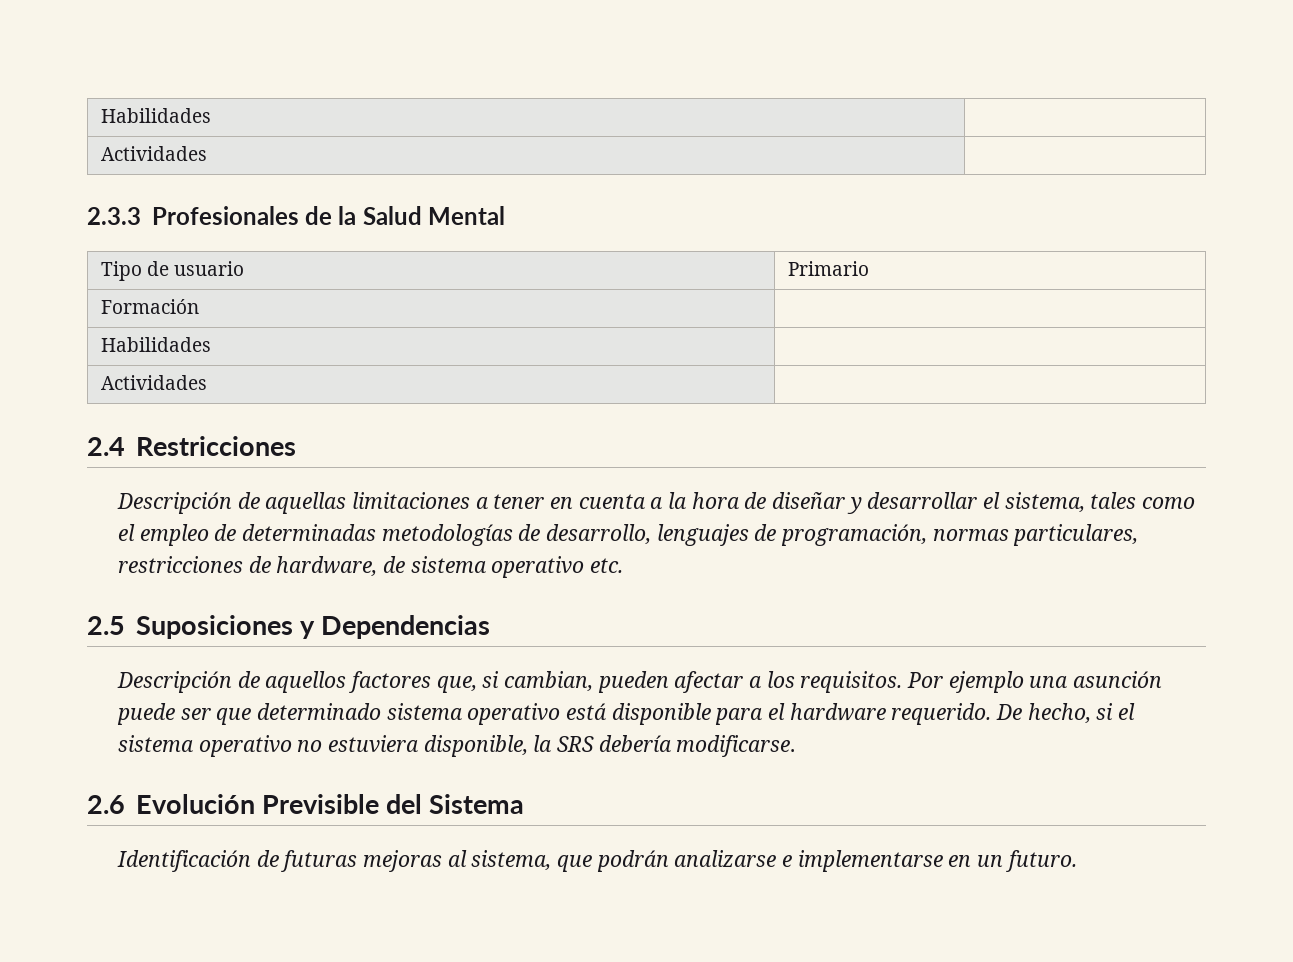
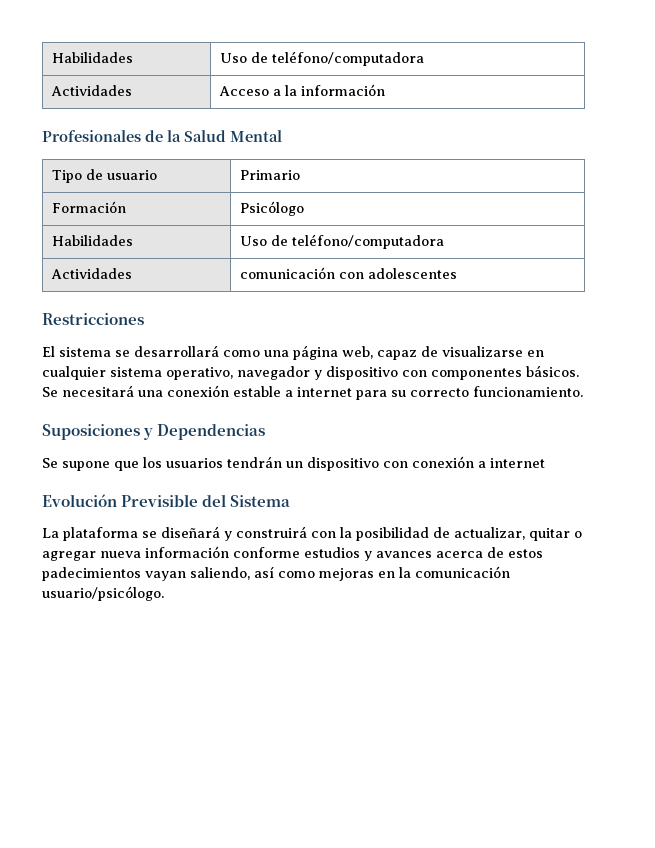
[100,108,211,123] [100,146,207,161] [87,207,141,225] Habilidades | // Actividades | // 2.3.3 -> [52,52,134,63] [220,51,425,66] [51,85,133,96] [219,84,386,96] Habilidades | Uso de teléfono/computadora // Actividades | Acceso a la información //
[100,337,211,352] [100,375,207,390] [87,436,296,456] [116,492,1195,514] [117,524,1139,546] [117,556,623,578] [87,615,490,639] [116,671,1162,693] [116,703,1135,725] [117,735,796,757] [87,794,524,814] [116,850,1077,872] // Habilidades | // Actividades | // 2.4 Restricciones // Descripción de aquellas limitaciones a tener en cuenta a la hora de diseñar y desarrollar el sistema, tales como el empleo de determinadas metodologías de desarrollo, lenguajes de programación, normas particulares, restricciones de hardware, de sistema operativo etc. // 2.5 Suposiciones y Dependencias // Descripción de aquellos factores que, si cambian, pueden afectar a los requisitos. Por ejemplo una asunción puede ser que determinado sistema operativo está disponible para el hardware requerido. De hecho, si el sistema operativo no estuviera disponible, la SRS debería modificarse. // 2.6 Evolución Previsible del Sistema // Identificación de futuras mejoras al sistema, que podrán analizarse e implementarse en un futuro. -> [240,201,305,216] [52,235,134,246] [240,234,445,249] [51,268,133,279] [240,267,458,279] [42,313,144,325] [42,345,544,360] [42,365,579,380] [42,385,583,400] [42,424,266,440] [42,456,545,471] [42,494,291,507] [42,526,582,541] [42,546,543,561] [42,566,510,581] [42,586,164,601] Psicólogo // Habilidades | Uso de teléfono/computadora // Actividades | comunicación con adolescentes // Restricciones // El sistema se desarrollará como una página web, capaz de visualizarse en cualquier sistema operativo, navegador y dispositivo con componentes básicos. Se necesitará una conexión estable a internet para su correcto funcionamiento. // Suposiciones y Dependencias // Se supone que los usuarios tendrán un dispositivo con conexión a internet // Evolución Previsible del Sistema // La plataforma se diseñará y construirá con la posibilidad de actualizar, quitar o agregar nueva información conforme estudios y avances acerca de estos padecimientos vayan saliendo, así como mejoras en la comunicación usuario/psicólogo.

